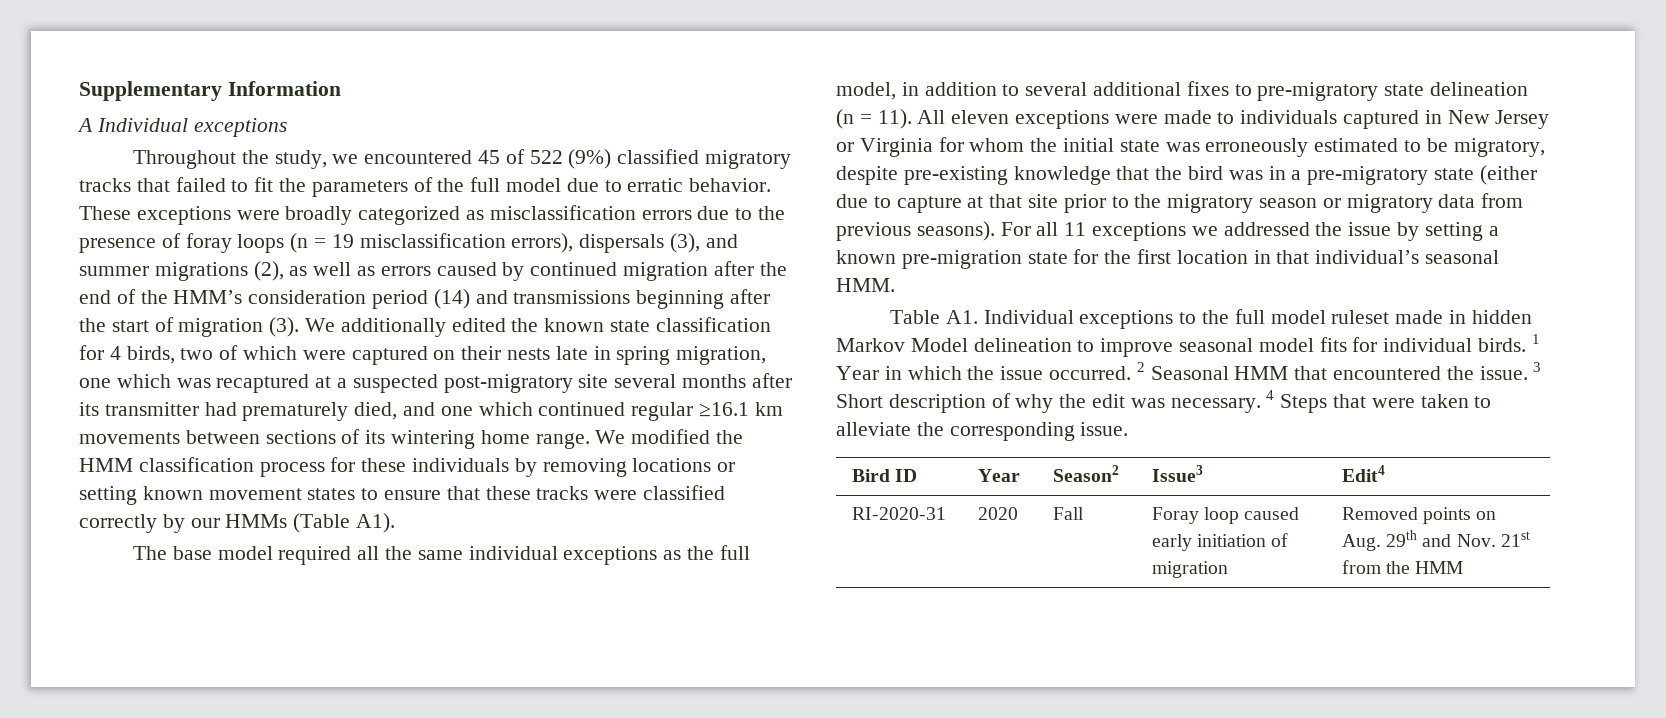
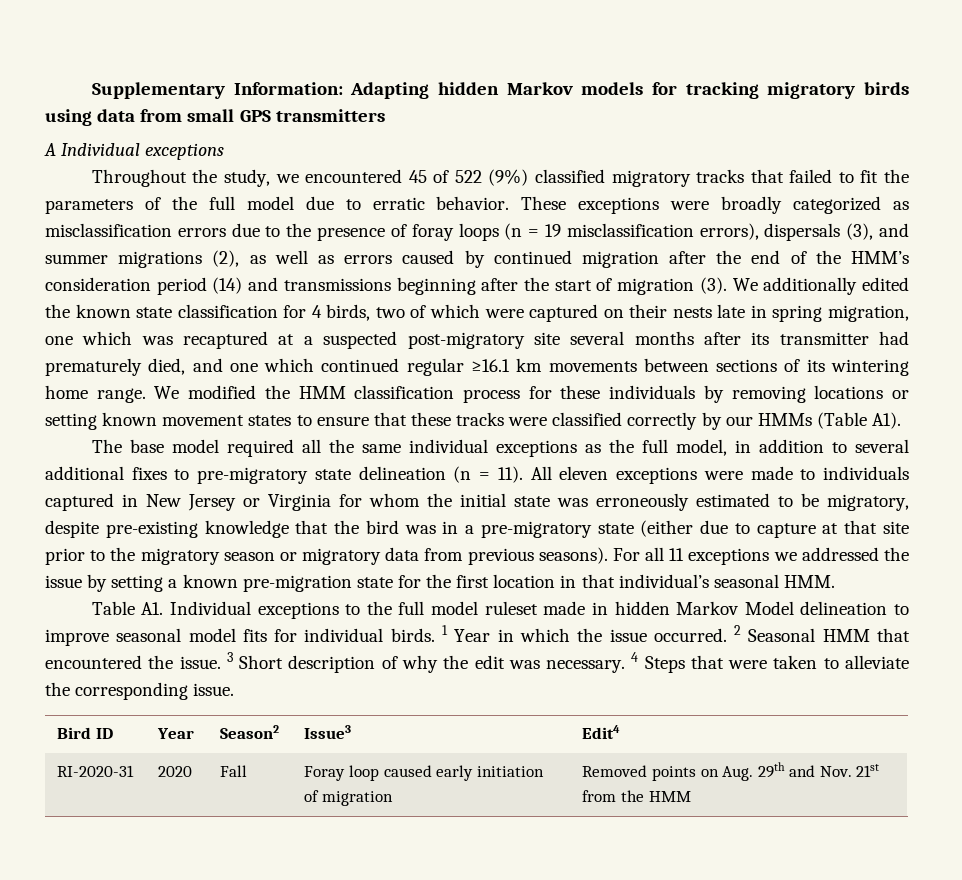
[227,81,341,96] Information -> [233,82,910,99] [45,109,385,126] Information: Adapting hidden Markov models for tracking migratory birds using data from small GPS transmitters

